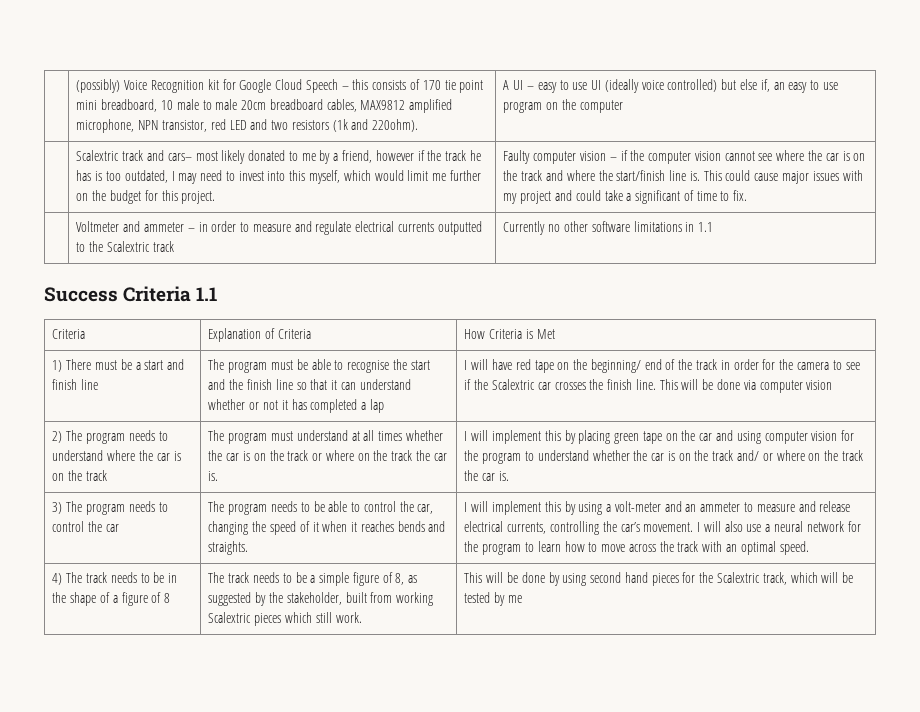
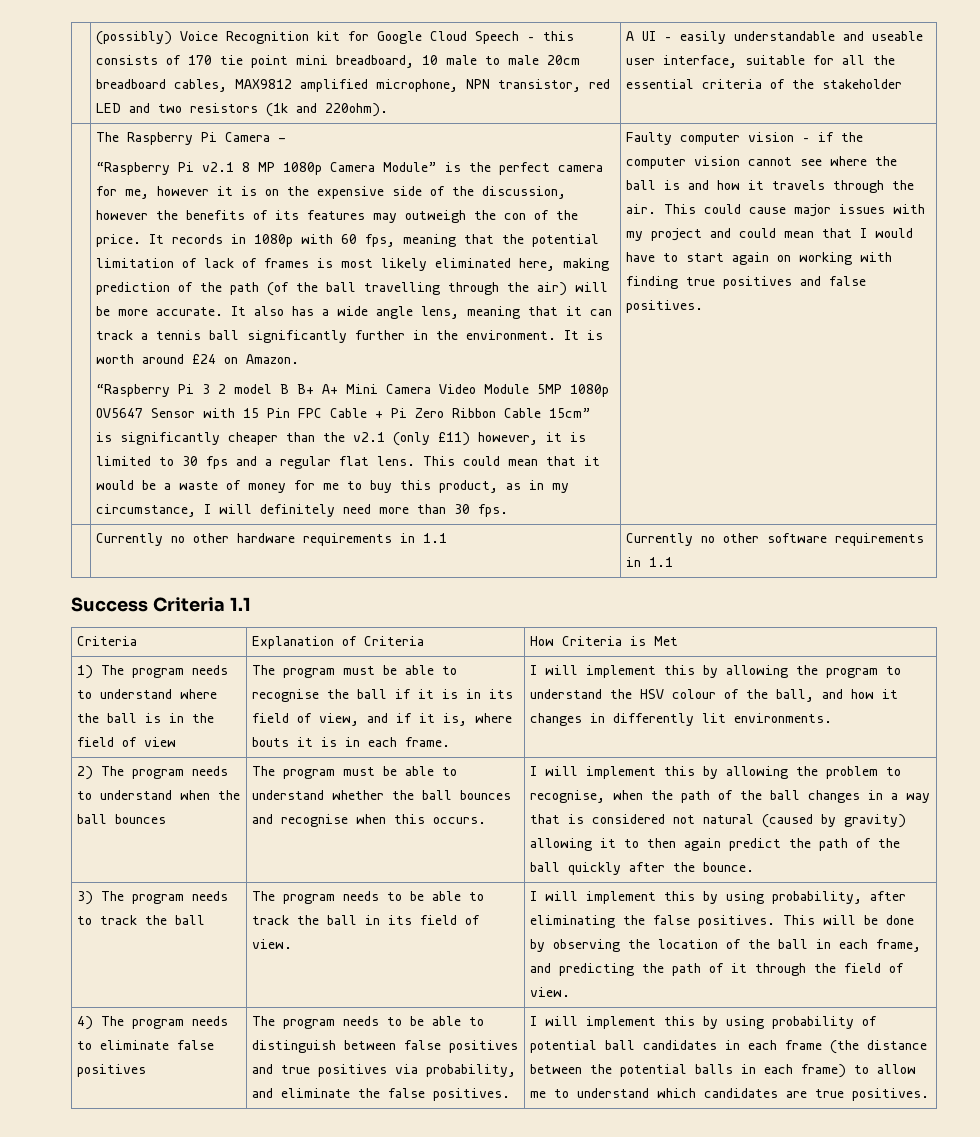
[537,79,838,93] [503,99,623,113] [76,150,481,164] [76,170,481,184] [76,190,216,204] easy to use UI (ideally voice controlled) but else if, an easy to use program on the computer // | Scalextric track and cars– most likely donated to me by a friend, however if the track he has is too outdated, I may need to invest into this myself, which would limit me further on the budget for this project. -> [680,31,924,44] [626,55,896,68] [626,79,903,89] [96,132,287,145] [96,162,604,175] [96,186,567,199] [96,210,579,223] [96,234,600,247] [96,258,610,271] [96,282,609,296] [96,306,613,319] [96,330,604,343] [96,354,300,364] [96,384,610,397] [96,408,592,418] [96,432,587,446] [96,456,601,469] [96,480,570,493] [96,504,509,517] easily understandable and useable user interface, suitable for all the essential criteria of the stakeholder // | The Raspberry Pi Camera - // “Raspberry Pi v2.1 8 MP 1080p Camera Module” is the perfect camera for me, however it is on the expensive side of the discussion, however the benefits of its features may outweigh the con of the price. It records in 1080p with 60 fps, meaning that the potential limitation of lack of frames is most likely eliminated here, making prediction of the path (of the ball travelling through the air) will be more accurate. It also has a wide angle lens, meaning that it can track a tennis ball significantly further in the environment. It is worth around £24 on Amazon. // “Raspberry Pi 3 2 model B B+ A+ Mini Camera Video Module 5MP 1080p OV5647 Sensor with 15 Pin FPC Cable + Pi Zero Ribbon Cable 15cm” is significantly cheaper than the v2.1 (only £11) however, it is limited to 30 fps and a regular flat lens. This could mean that it would be a waste of money for me to buy this product, as in my circumstance, I will definitely need more than 30 fps.
[825,151,866,161] [503,170,700,181] car is on the track and where the start/finish line is. -> [626,180,915,193] [626,204,657,214] ball is and how it travels through the air.
[604,190,748,204] [76,221,482,235] [76,241,174,252] take a significant of time to fix. // | Voltmeter and ammeter – in order to measure and regulate electrical currents outputted to the Scalextric track -> [784,228,914,238] [626,252,893,265] [626,276,867,289] [626,300,704,313] [96,533,448,546] mean that I would have to start again on working with finding true positives and false positives. // | Currently no other hardware requirements in 1.1
[633,221,682,232] limitations -> [835,533,925,546] requirements
[66,359,185,370] [52,379,99,390] There must be a start and finish line -> [101,665,229,678] [77,689,218,699] [77,713,215,723] [77,737,177,747] The program needs to understand where the ball is in the field of view
[410,360,430,370] [208,379,411,390] [208,399,384,413] [464,359,860,373] [464,379,833,393] start and the finish line so that it can understand whether or not it has completed a lap | I will have red tape on the beginning/ end of the track in order for the camera to see if the Scalextric car crosses the finish line. This will be done via computer vision -> [357,689,514,699] [252,713,513,726] [252,737,451,747] [530,665,902,678] [530,689,899,702] [530,713,833,726] ball if it is in its field of view, and if it is, where bouts it is in each frame. | I will implement this by allowing the program to understand the HSV colour of the ball, and how it changes in differently lit environments.
[107,450,181,461] [52,470,108,481] [208,430,443,444] [208,450,447,461] [208,471,219,481] [464,430,855,444] [464,450,863,464] [464,470,510,481] where the car is on the track | The program must understand at all times whether the car is on the track or where on the track the car is. | I will implement this by placing green tape on the car and using computer vision for the program to understand whether the car is on the track and/ or where on the track the car is. -> [180,790,241,800] [77,814,167,824] [252,766,458,779] [252,790,512,800] [252,814,487,827] [530,766,902,779] [530,790,931,803] [530,814,907,828] [530,838,901,851] [530,862,755,875] when the ball bounces | The program must be able to understand whether the ball bounces and recognise when this occurs. | I will implement this by allowing the problem to recognise, when the path of the ball changes in a way that is considered not natural (caused by gravity) allowing it to then again predict the path of the ball quickly after the bounce.
[52,521,120,532] [208,501,434,515] [208,521,446,535] [208,541,249,555] [464,501,851,515] [464,521,861,535] [464,541,809,555] [52,572,178,585] [52,592,171,606] [208,572,418,586] [208,592,434,606] [208,612,362,626] control the car | The program needs to be able to control the car, changing the speed of it when it reaches bends and straights. | I will implement this by using a volt-meter and an ammeter to measure and release electrical currents, controlling the car’s movement. I will also use a neural network for the program to learn how to move across the track with an optimal speed. // 4) The track needs to be in the shape of a figure of 8 | The track needs to be a simple figure of 8, as suggested by the stakeholder, built from working Scalextric pieces which still work. | -> [100,915,206,925] [252,891,485,904] [252,915,481,925] [252,939,293,949] [530,891,907,904] [530,915,776,928] track the ball | The program needs to be able to track the ball in its field of view. | I will implement this by using probability, after eliminating the false positives.
[562,572,854,586] [464,592,523,606] using second hand pieces for the Scalextric track, which will be tested by me -> [553,939,922,952] [530,963,905,976] [530,987,571,997] [77,1016,229,1030] [77,1040,215,1050] [77,1064,147,1077] [252,1016,485,1029] [252,1040,519,1053] [252,1064,517,1077] [252,1088,511,1101] [530,1016,878,1029] [530,1040,928,1054] [530,1064,917,1078] [530,1088,930,1101] observing the location of the ball in each frame, and predicting the path of it through the field of view. // 4) The program needs to eliminate false positives | The program needs to be able to distinguish between false positives and true positives via probability, and eliminate the false positives. | I will implement this by using probability of potential ball candidates in each frame (the distance between the potential balls in each frame) to allow me to understand which candidates are true positives.

